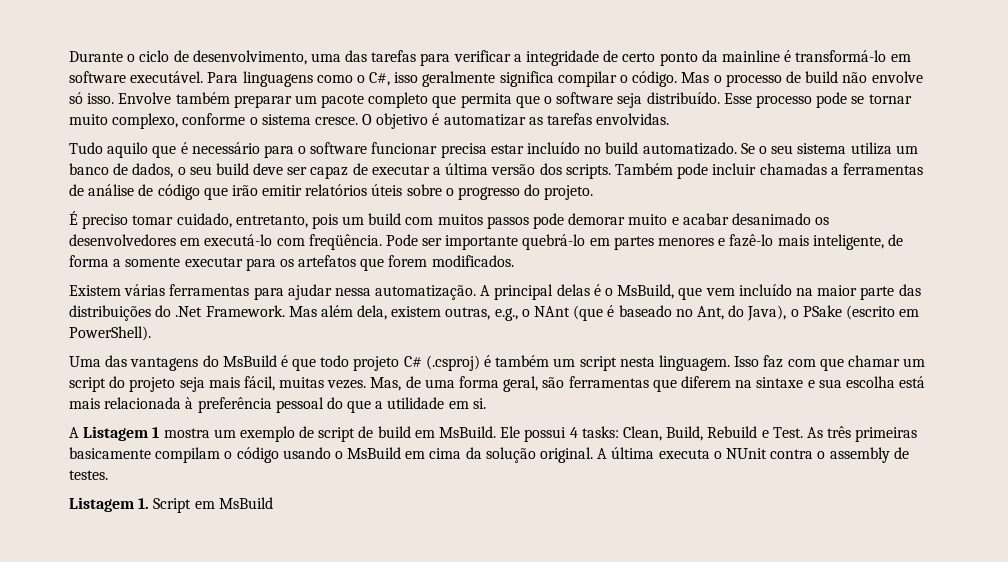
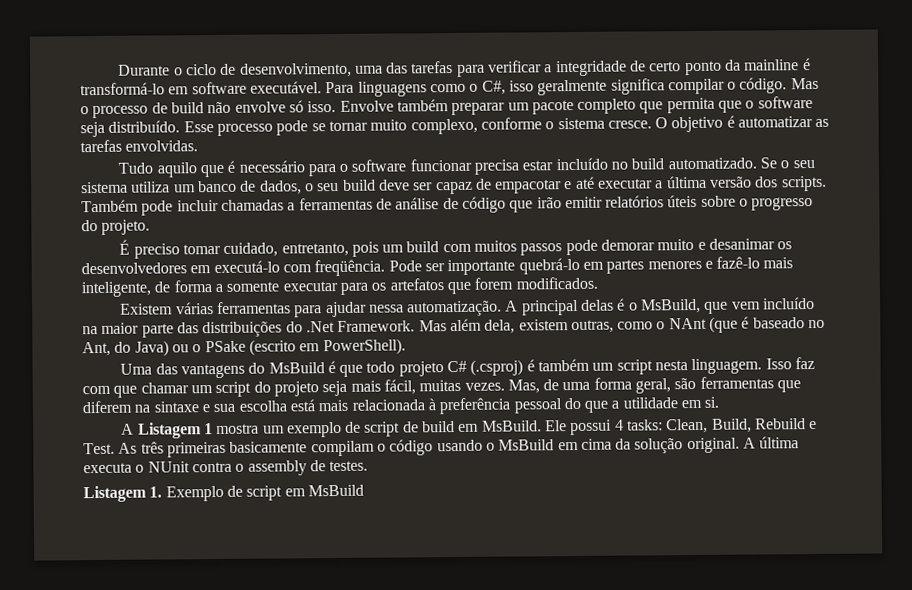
(368, 169) none -> [495,176,595,194] empacotar e até
[682,213,811,225] acabar desanimado -> [709,238,776,250] desanimar
[494,308,518,321] e.g., -> [617,321,654,330] como
[747,305,787,321] Java), -> [134,340,189,357] Java) ou
[153,498,192,513] Script -> [165,485,283,502] Exemplo de script

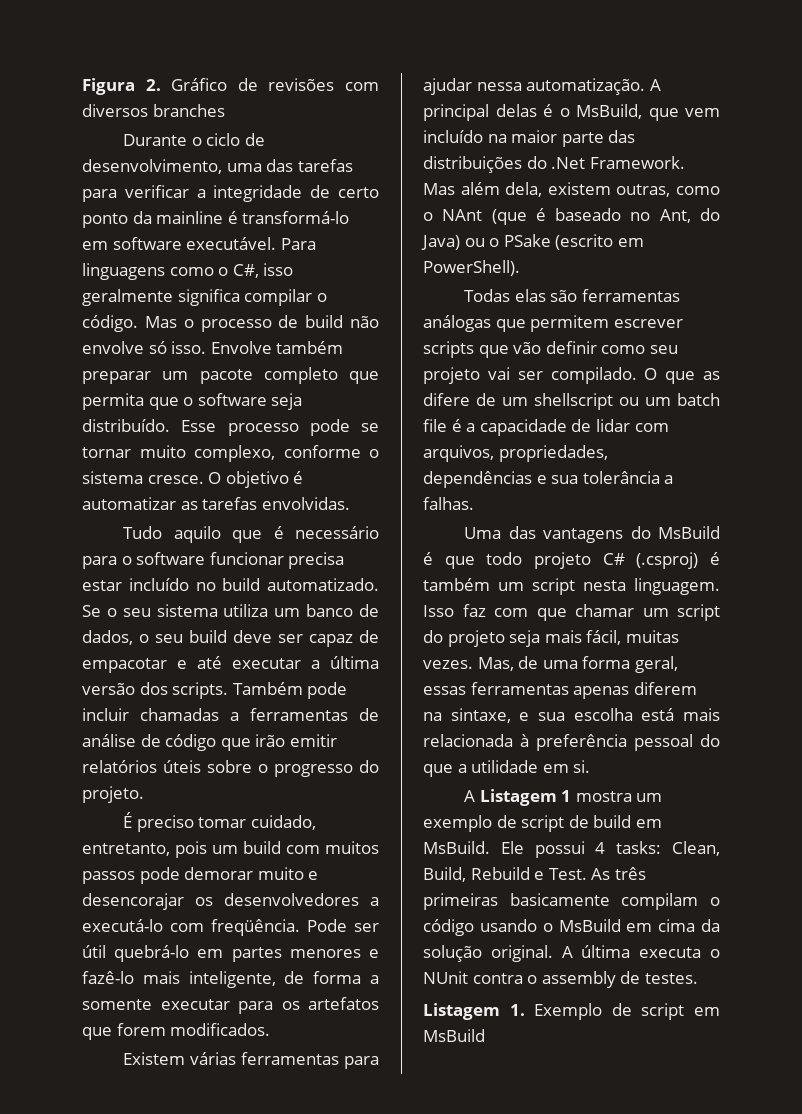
(118, 70) none -> [82,78,379,95] [82,104,225,117] Figura 2. Gráfico de revisões com diversos branches //
[709,238,776,250] desanimar -> [82,893,184,910] desencorajar
[190,265,212,274] em -> [370,897,379,906] a
[447,259,516,276] importante -> [82,945,106,958] útil
(406, 347) none -> [464,289,680,302] [423,315,683,332] [423,341,678,358] [423,367,720,384] [423,393,720,410] [423,419,669,436] [423,445,608,462] [423,471,674,488] [423,497,474,510] // Todas elas são ferramentas análogas que permitem escrever scripts que vão definir como seu projeto vai ser compilado. O que as difere de um shellscript ou um batch file é a capacidade de lidar com arquivos, propriedades, dependências e sua tolerância a falhas.
[674,376,802,393] são ferramentas que -> [423,682,630,699] essas ferramentas apenas
[153,401,199,413] sintaxe -> [450,708,511,723] sintaxe,

